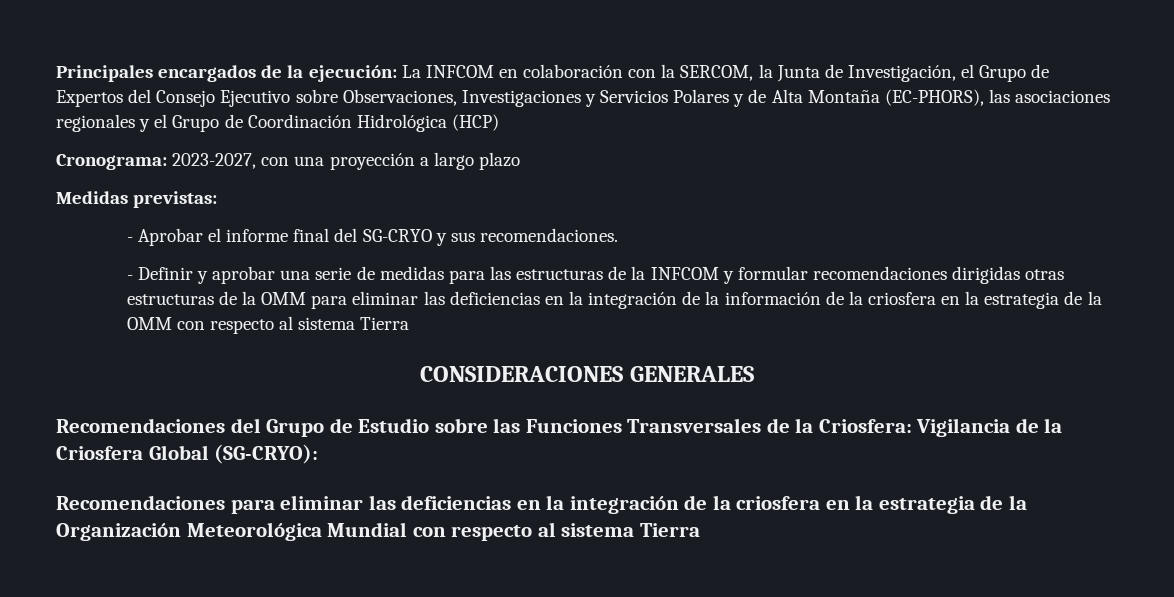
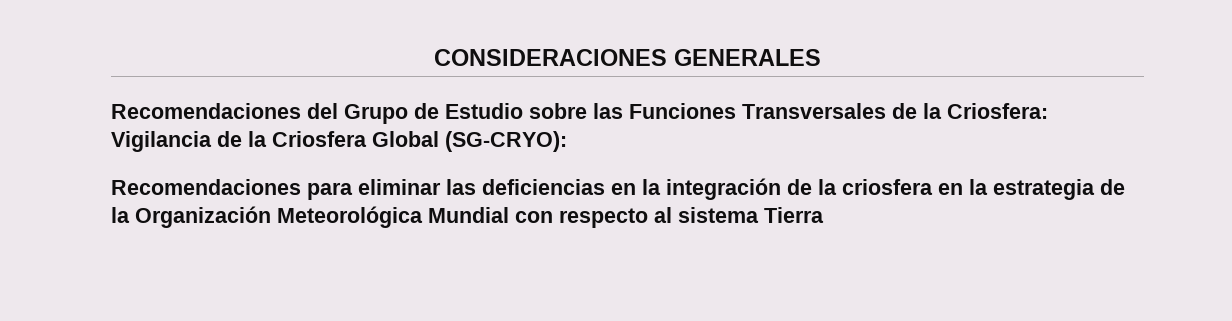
[56,64,1050,82] [56,89,1111,107] [56,114,499,132] [56,152,520,170] [56,191,218,208] [126,228,619,246] [126,266,1065,284] [126,291,1102,309] [126,316,410,334] Principales encargados de la ejecución: La INFCOM en colaboración con la SERCOM, la Junta de Investigación, el Grupo de Expertos del Consejo Ejecutivo sobre Observaciones, Investigaciones y Servicios Polares y de Alta Montaña (EC-PHORS), las asociaciones regionales y el Grupo de Coordinación Hidrológica (HCP) // Cronograma: 2023-2027, con una proyección a largo plazo // Medidas previstas: // - Aprobar el informe final del SG-CRYO y sus recomendaciones. // - Definir y aprobar una serie de medidas para las estructuras de la INFCOM y formular recomendaciones dirigidas otras estructuras de la OMM para eliminar las deficiencias en la integración de la información de la criosfera en la estrategia de la OMM con respecto al sistema Tierra // -> (434, 57) none

